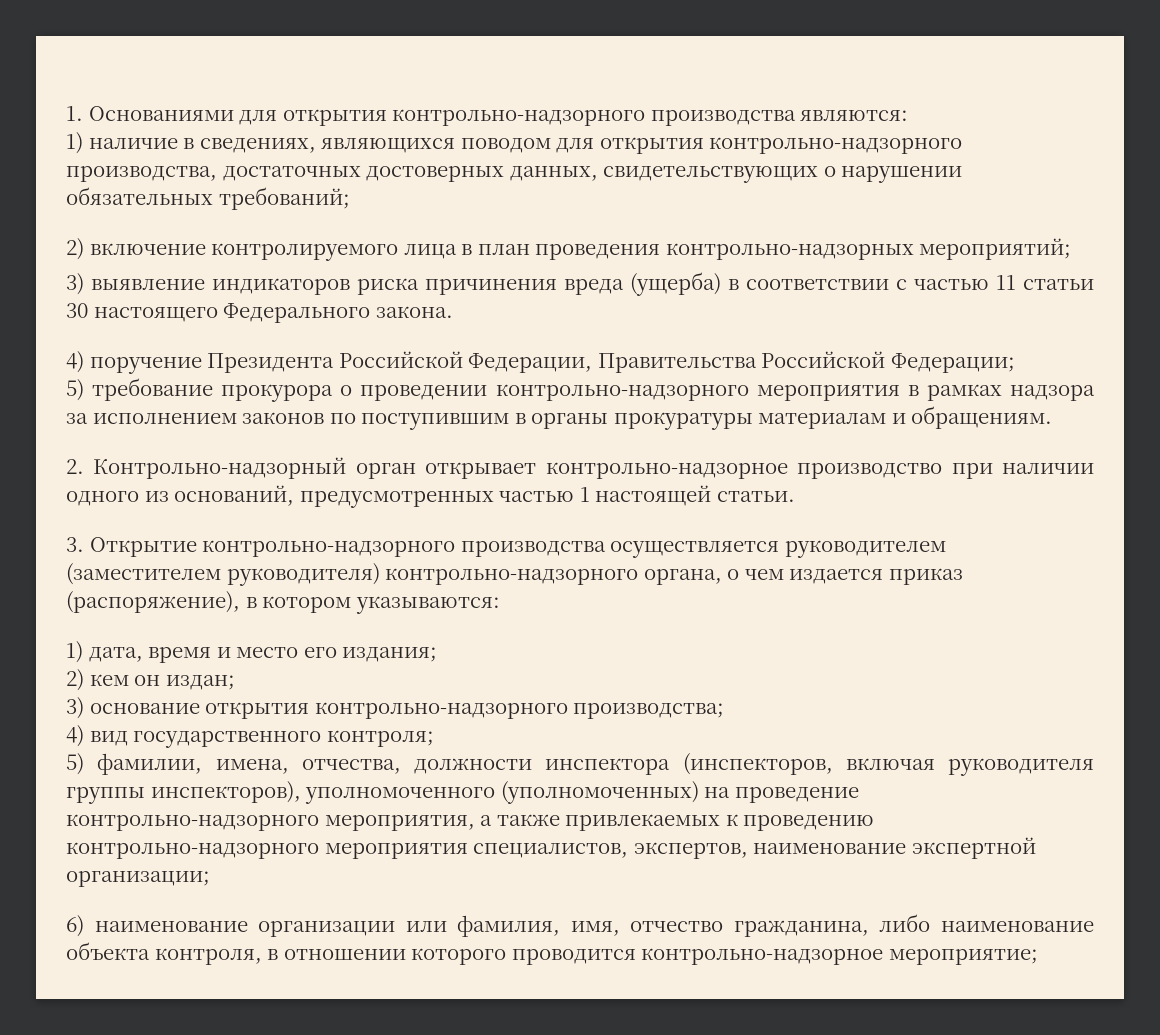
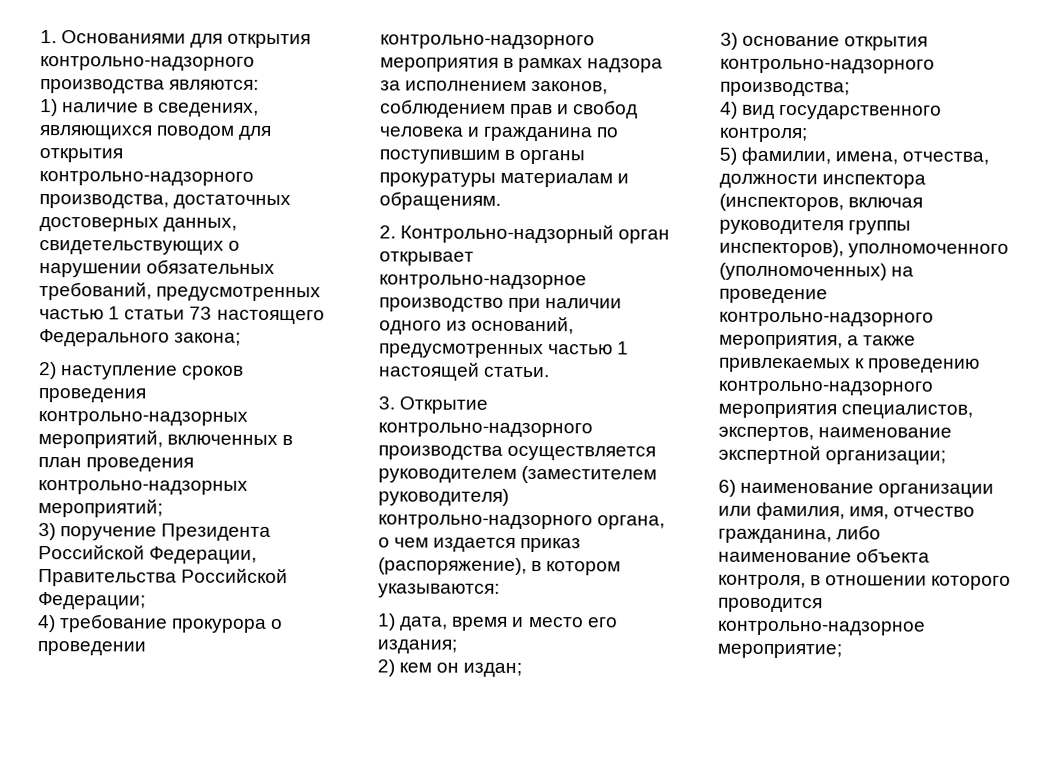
[218,187,350,210] [66,238,457,261] требований; // 2) включение контролируемого лица -> [39,282,322,302] [39,306,325,325] [39,329,242,347] [39,362,245,380] [38,388,146,403] [38,411,248,426] [38,430,279,449] требований, предусмотренных частью 1 статьи 73 настоящего Федерального закона; // 2) наступление сроков проведения контрольно-надзорных мероприятий, включенных
[91,272,1094,296] [66,303,453,323] [66,351,84,373] выявление индикаторов риска причинения вреда (ущерба) в соответствии с частью 11 статьи 30 настоящего Федерального закона. // 4) -> (56, 532) none
[66,379,84,401] 5) -> [37,615,56,633] 4)
[242,412,325,424] законов -> [531,81,609,95] [380,99,639,119] [379,126,594,142] законов, соблюдением прав и свобод человека и гражданина

